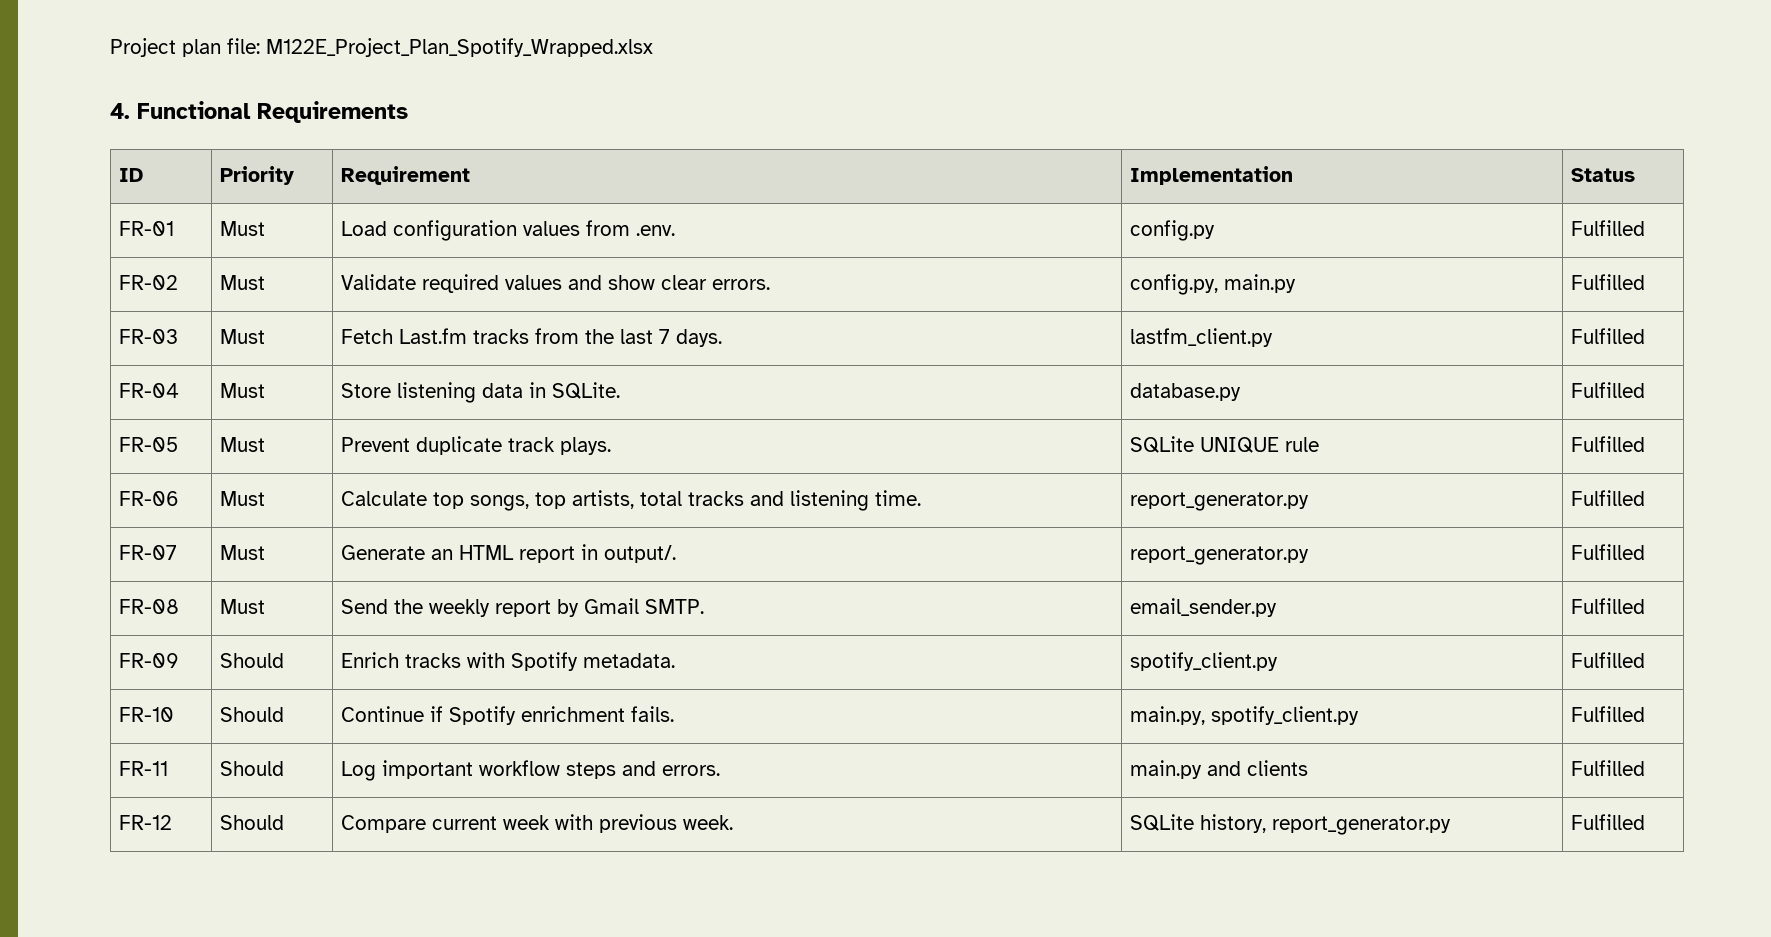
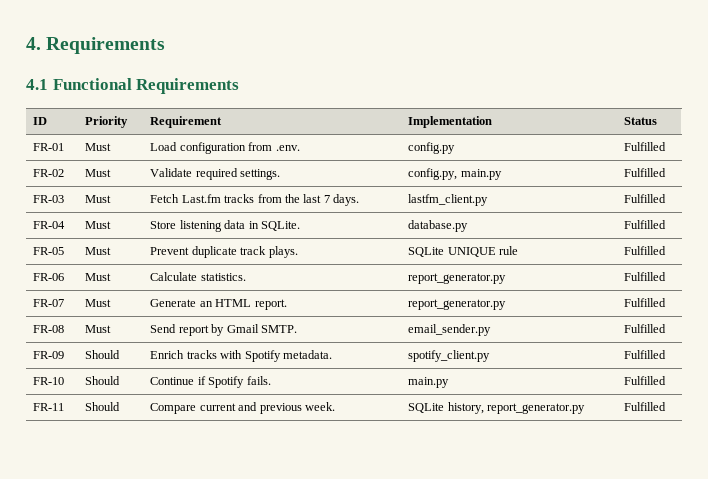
[110,38,653,57] [110,103,130,119] Project plan file: M122E_Project_Plan_Spotify_Wrapped.xlsx // 4. -> [26,37,166,54] [26,79,48,90] 4. Requirements // 4.1
[522,221,580,236] values -> (246, 148) none
[504,275,770,290] values and show clear errors. -> [240,169,281,180] settings.
[432,490,921,511] top songs, top artists, total tracks and listening time. -> [200,273,246,281] statistics.
[518,544,676,563] report in output/. -> [254,299,287,310] report.
[393,599,490,617] the weekly -> (177, 328) none
[520,706,625,722] enrichment -> (245, 382) none
[1129,706,1359,725] main.py, spotify_client.py -> [408,377,450,388] main.py
[340,760,720,781] [1129,760,1308,779] [1570,760,1645,776] [118,815,172,830] [219,815,284,830] | Log important workflow steps and errors. | main.py and clients | Fulfilled // FR-12 | Should -> (121, 406) none
[502,814,593,830] week with -> [238,402,258,411] and

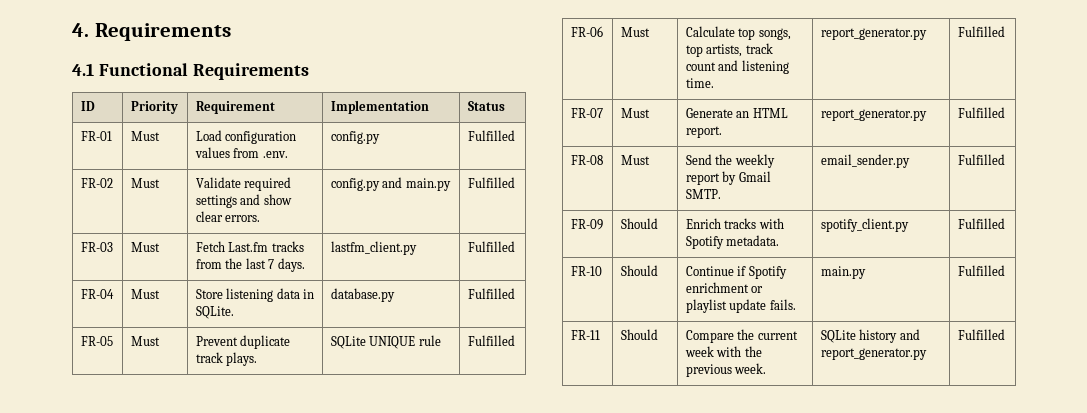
(246, 148) none -> [194,147,230,158] values
[240,169,281,180] [408,168,458,180] settings. | config.py, -> [195,194,292,208] [195,211,261,222] [330,177,403,191] settings and show clear errors. | config.py and
[200,273,246,281] statistics. -> [738,28,791,40] [685,43,773,57] [685,60,789,74] [685,78,714,88] top songs, top artists, track count and listening time.
(177, 328) none -> [715,154,775,168] the weekly
(245, 382) none -> [685,282,764,293] [685,299,767,313] enrichment or playlist update
[199,402,258,411] current and -> [737,329,798,340] [684,346,762,357] the current week with the
[447,402,484,414] history, -> [859,329,920,343] history and

